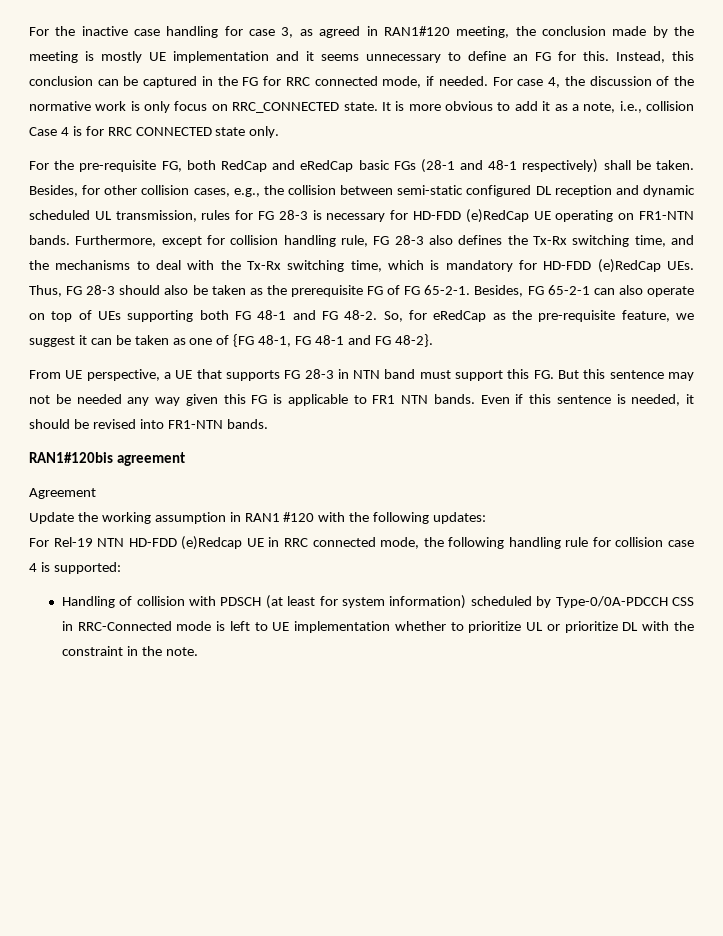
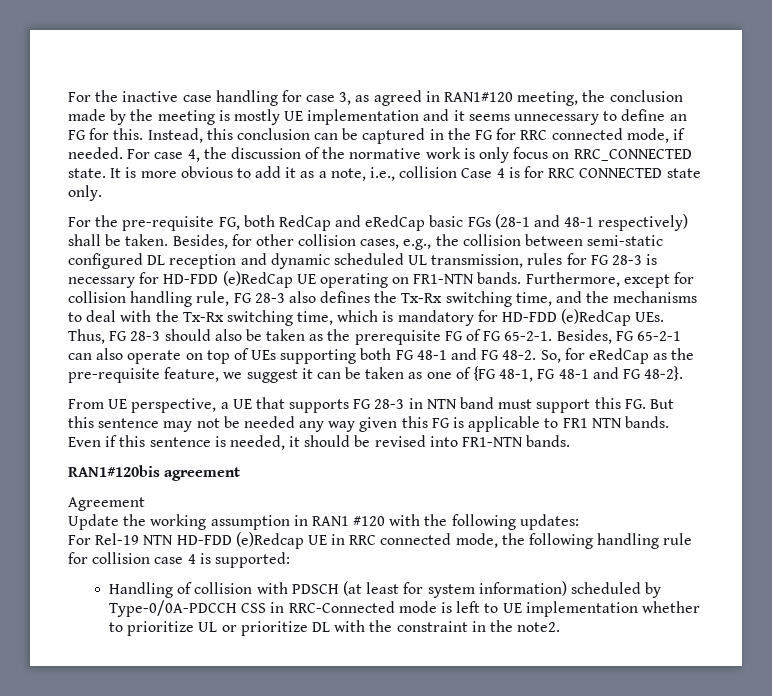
[165,647,198,656] note. -> [517,622,561,632] note2.

